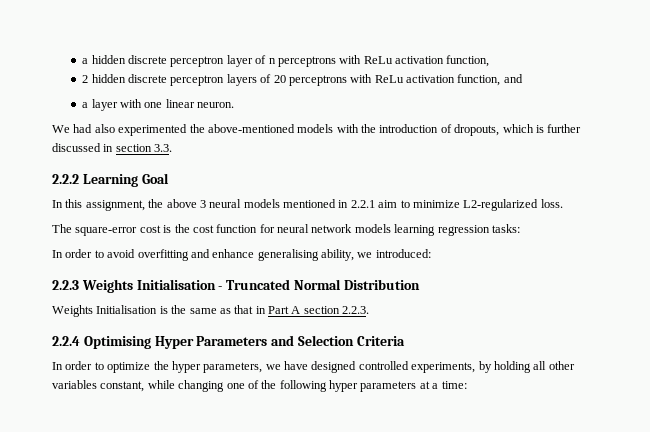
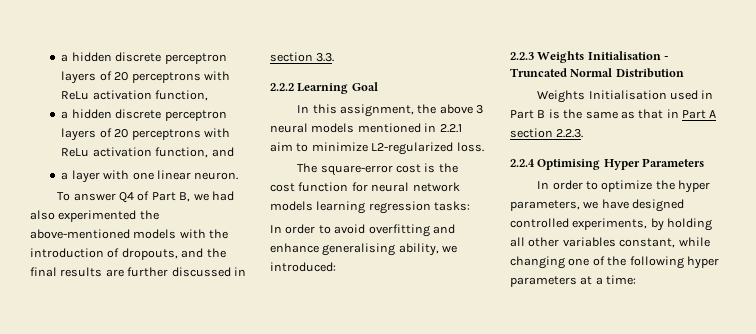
[82,55,276,67] a hidden discrete perceptron layer of n -> [61,52,227,64] [61,71,129,84] a hidden discrete perceptron layers of 20
[82,75,89,83] 2 -> [61,111,69,119] a
[52,125,70,133] We -> [57,191,209,203] To answer Q4 of Part B, we
[502,124,544,133] which is -> [181,248,226,258] [30,267,124,277] and the final results are
(158, 309) none -> [670,90,714,100] [510,110,546,119] used in Part B
[271,335,405,346] and Selection Criteria -> (705, 162) none

